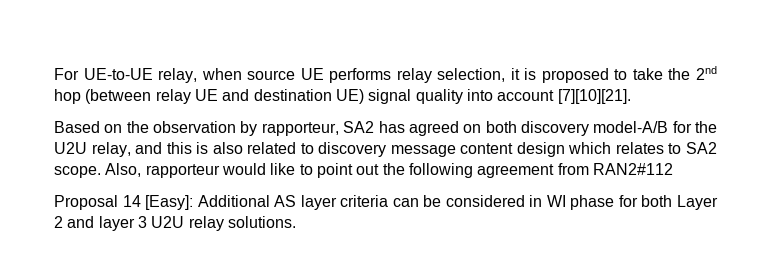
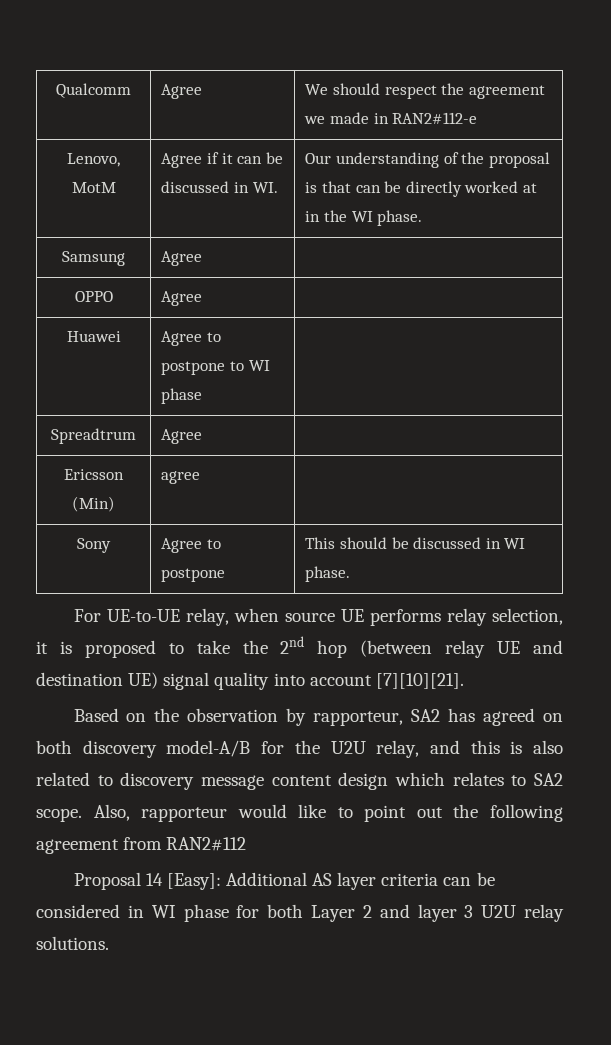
(54, 74) none -> [56,83,131,98] [161,84,203,99] [305,83,545,99] [304,112,478,124] [67,153,120,167] [71,182,116,193] [161,152,283,168] [161,181,278,193] [305,152,550,168] [305,181,538,197] [305,210,423,226] [62,251,125,266] [161,251,203,266] [74,291,113,302] [161,291,203,306] [66,331,121,342] [161,331,222,346] [161,360,270,375] [161,388,203,404] [51,428,136,444] [161,429,203,444] [64,469,124,480] [72,496,115,512] [161,471,201,484] [77,538,111,553] [161,538,222,553] [161,568,226,582] [305,537,526,549] [305,566,351,582] Qualcomm | Agree | We should respect the agreement we made in RAN2#112-e // Lenovo, MotM | Agree if it can be discussed in WI. | Our understanding of the proposal is that can be directly worked at in the WI phase. // Samsung | Agree | // OPPO | Agree | // Huawei | Agree to postpone to WI phase | // Spreadtrum | Agree | // Ericsson (Min) | agree | // Sony | Agree to postpone | This should be discussed in WI phase. //

